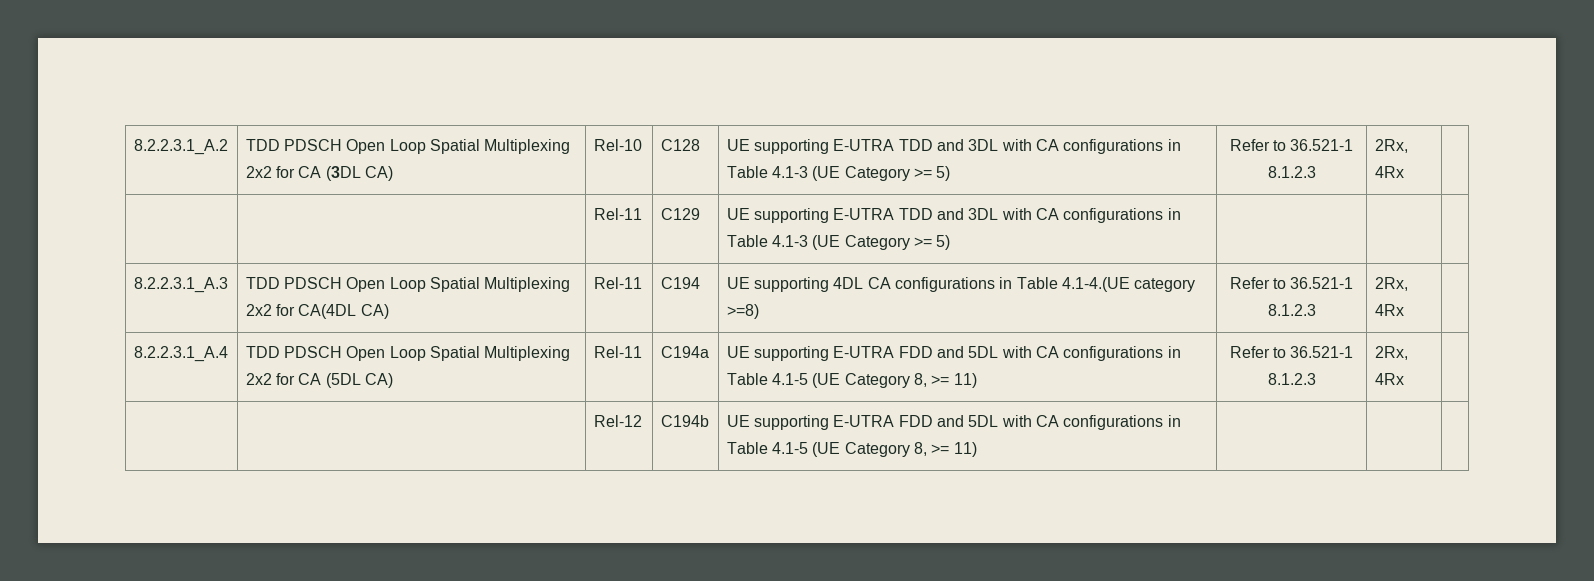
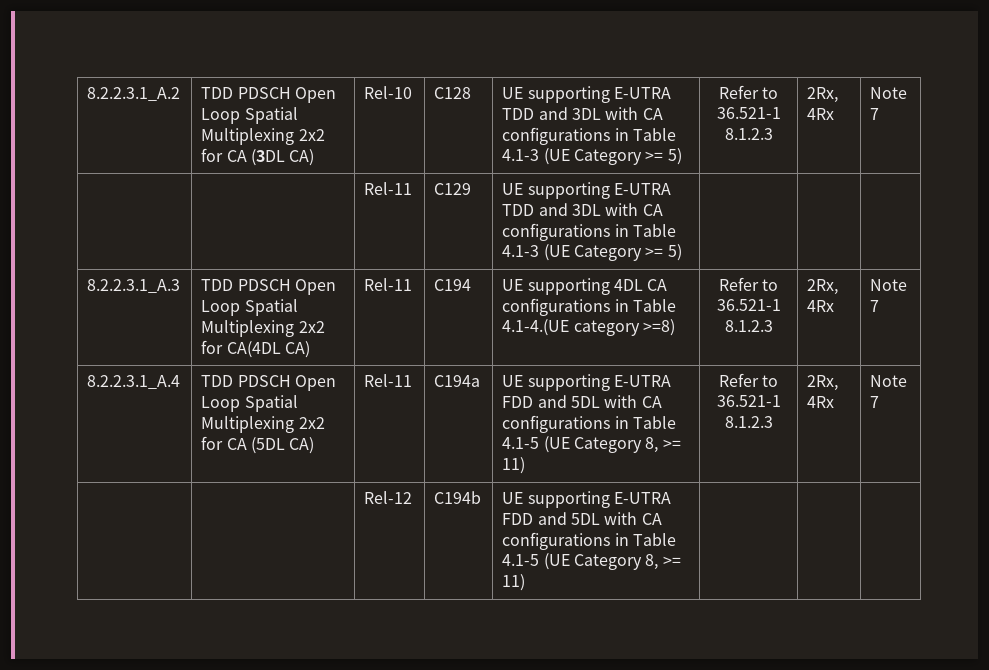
(1404, 172) none -> [870,87,908,99] [870,108,880,120] Note 7
(1404, 310) none -> [870,279,908,291] [870,300,880,312] Note 7
(1404, 379) none -> [870,375,908,387] [870,396,880,408] Note 7

